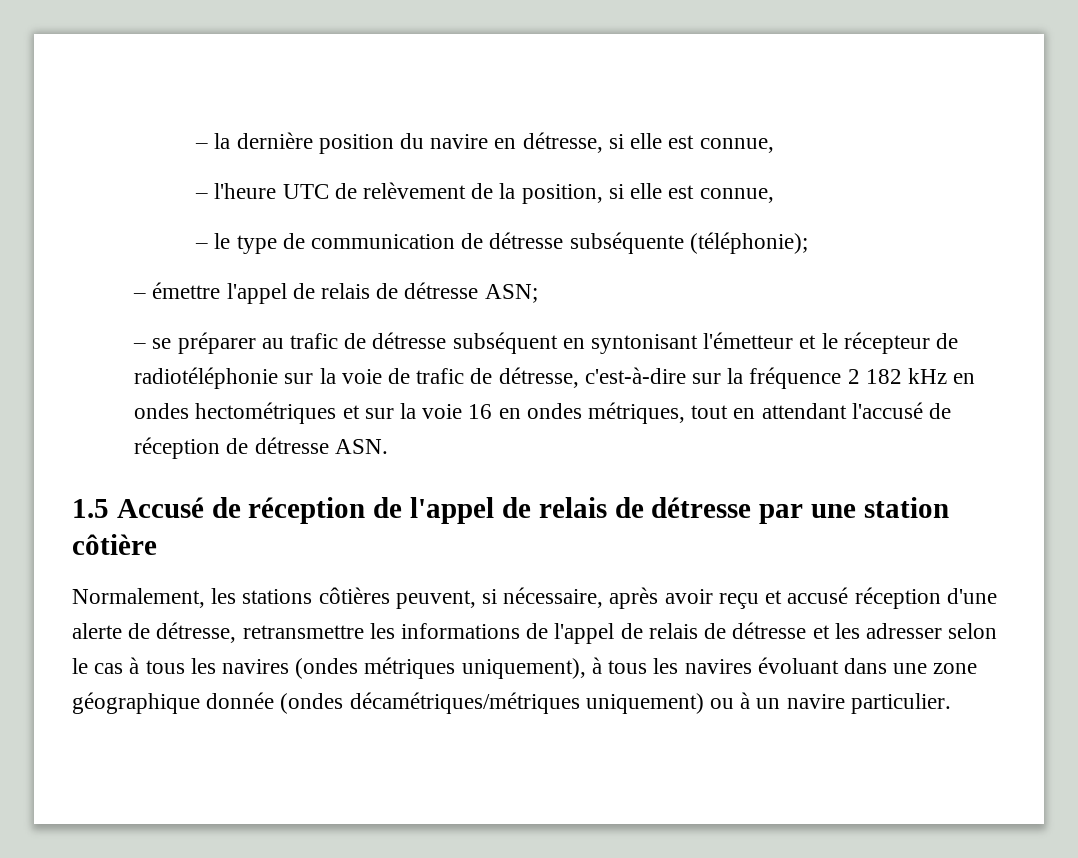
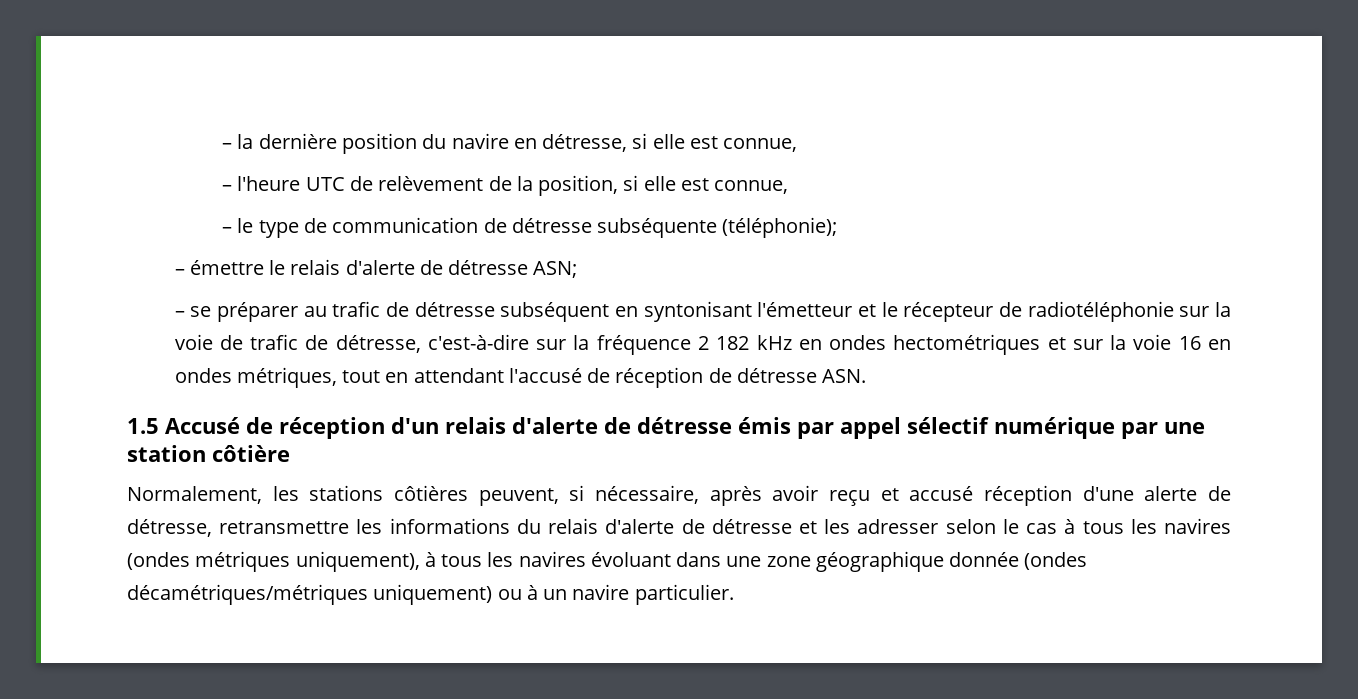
[226,283,370,304] l'appel de relais -> [269,259,415,275] le relais d'alerte
[373,497,752,524] de l'appel de relais de détresse -> [391,417,1115,439] d'un relais d'alerte de détresse émis par appel sélectif numérique
[526,623,698,644] de l'appel de relais -> [516,518,675,534] du relais d'alerte

